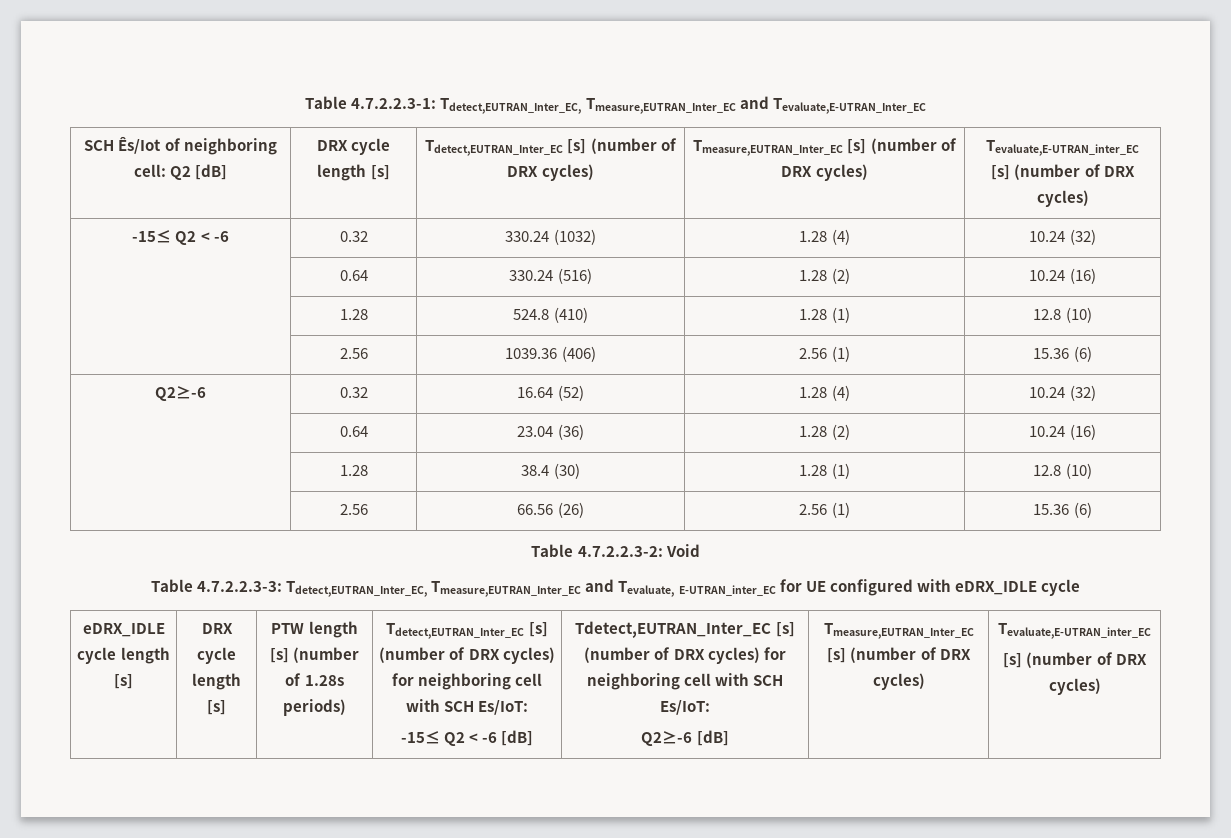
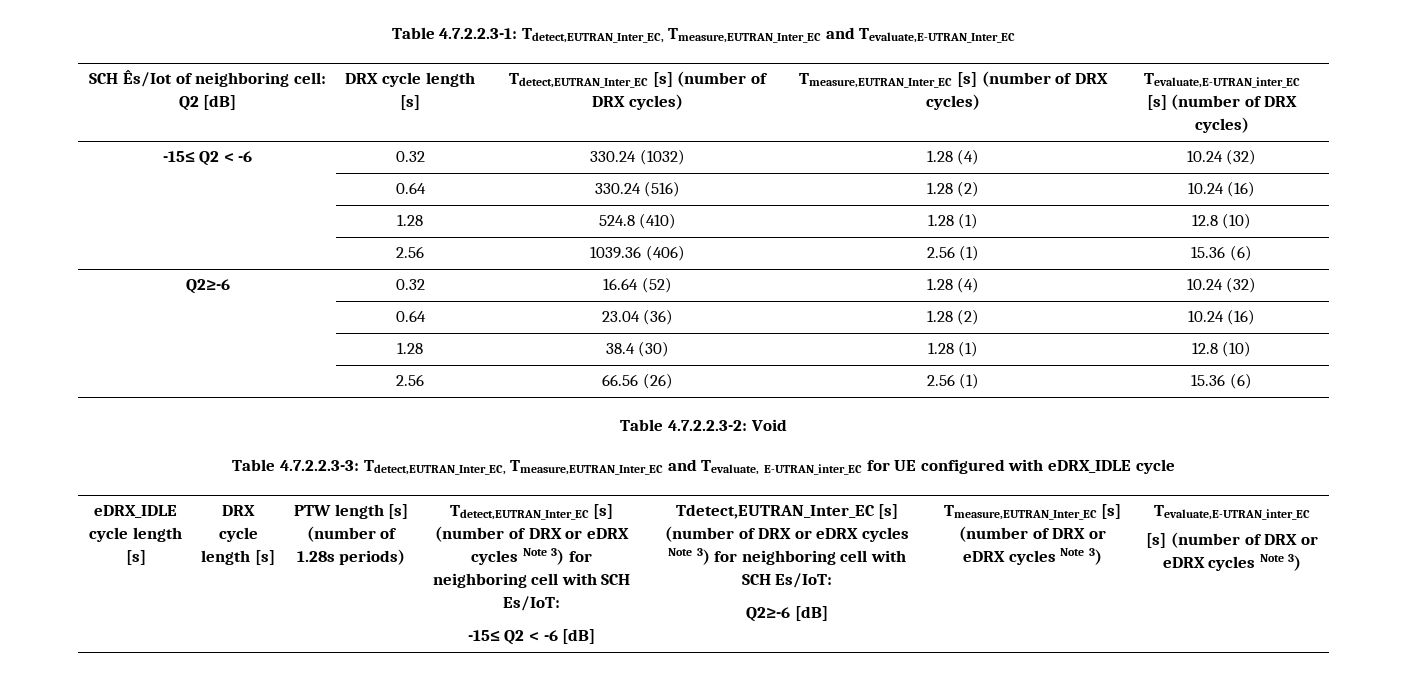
[502,647,555,664] cycles) -> [565,528,629,539] [471,548,565,565] or eDRX cycles Note 3)
[707,647,760,664] cycles) -> [794,527,909,542] [668,548,710,565] or eDRX cycles Note 3)
[872,673,925,690] [998,623,1151,639] [1003,652,1147,668] [1048,678,1101,695] cycles) | Tevaluate,E-UTRAN_inter_EC // [s] (number of DRX cycles) -> [1088,530,1106,539] [963,548,1102,565] [1154,505,1310,520] [1146,532,1318,548] [1162,554,1302,571] or eDRX cycles Note 3) | Tevaluate,E-UTRAN_inter_EC // [s] (number of DRX or eDRX cycles Note 3)

